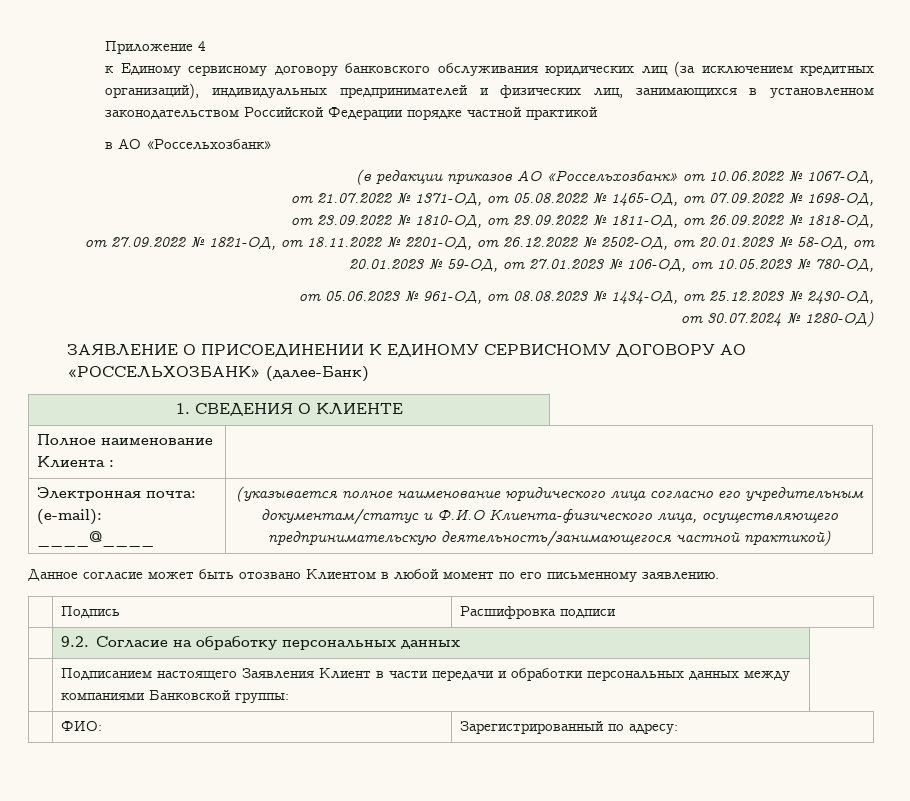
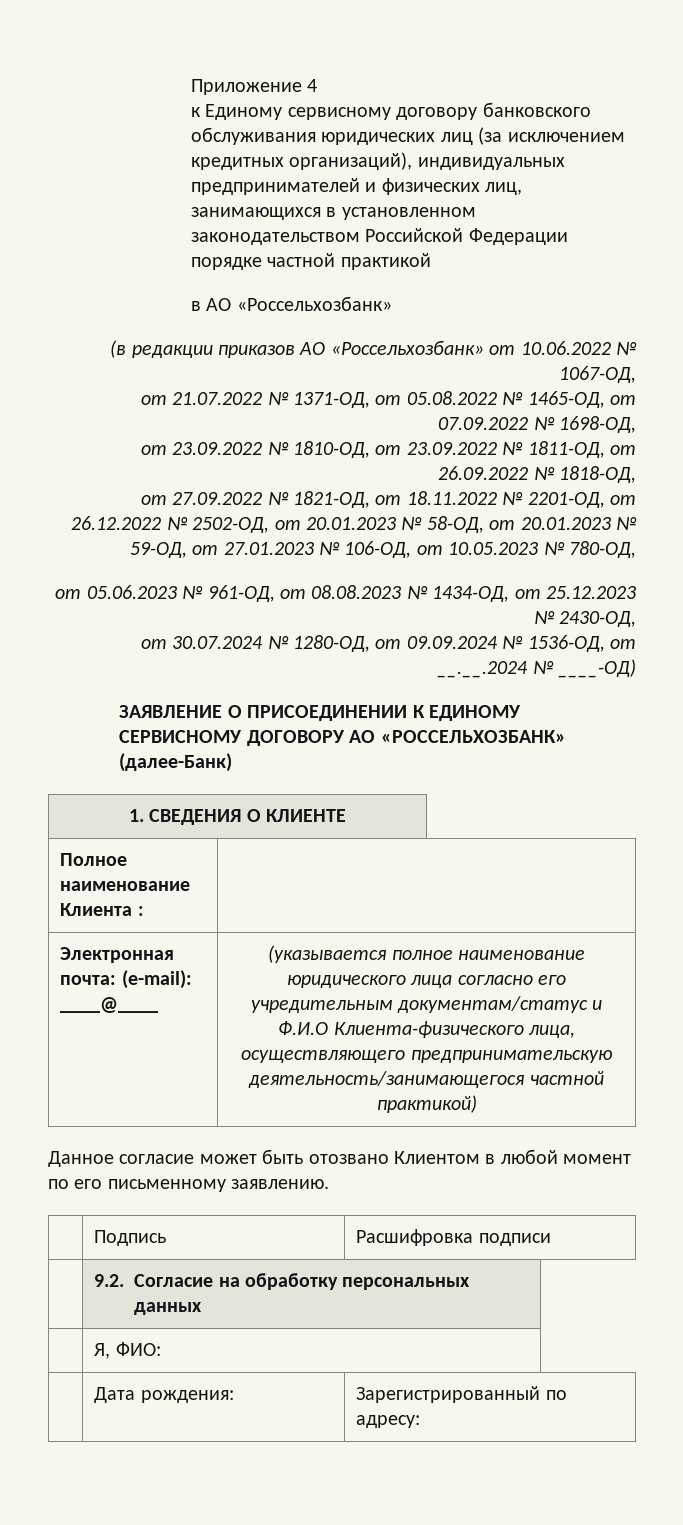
[805,311,874,327] 1280-ОД) -> [293,635,636,652] [437,659,636,678] 1280-ОД, от 09.09.2024 № 1536-ОД, от __.__.2024 № ____-ОД)
[60,668,790,681] [60,690,289,703] [60,721,102,731] Подписанием настоящего Заявления Клиент в части передачи и обработки персональных данных между компаниями Банковской группы: // | ФИО: -> [94,1342,161,1359] [94,1387,234,1403] Я, ФИО: // | Дата рождения:

